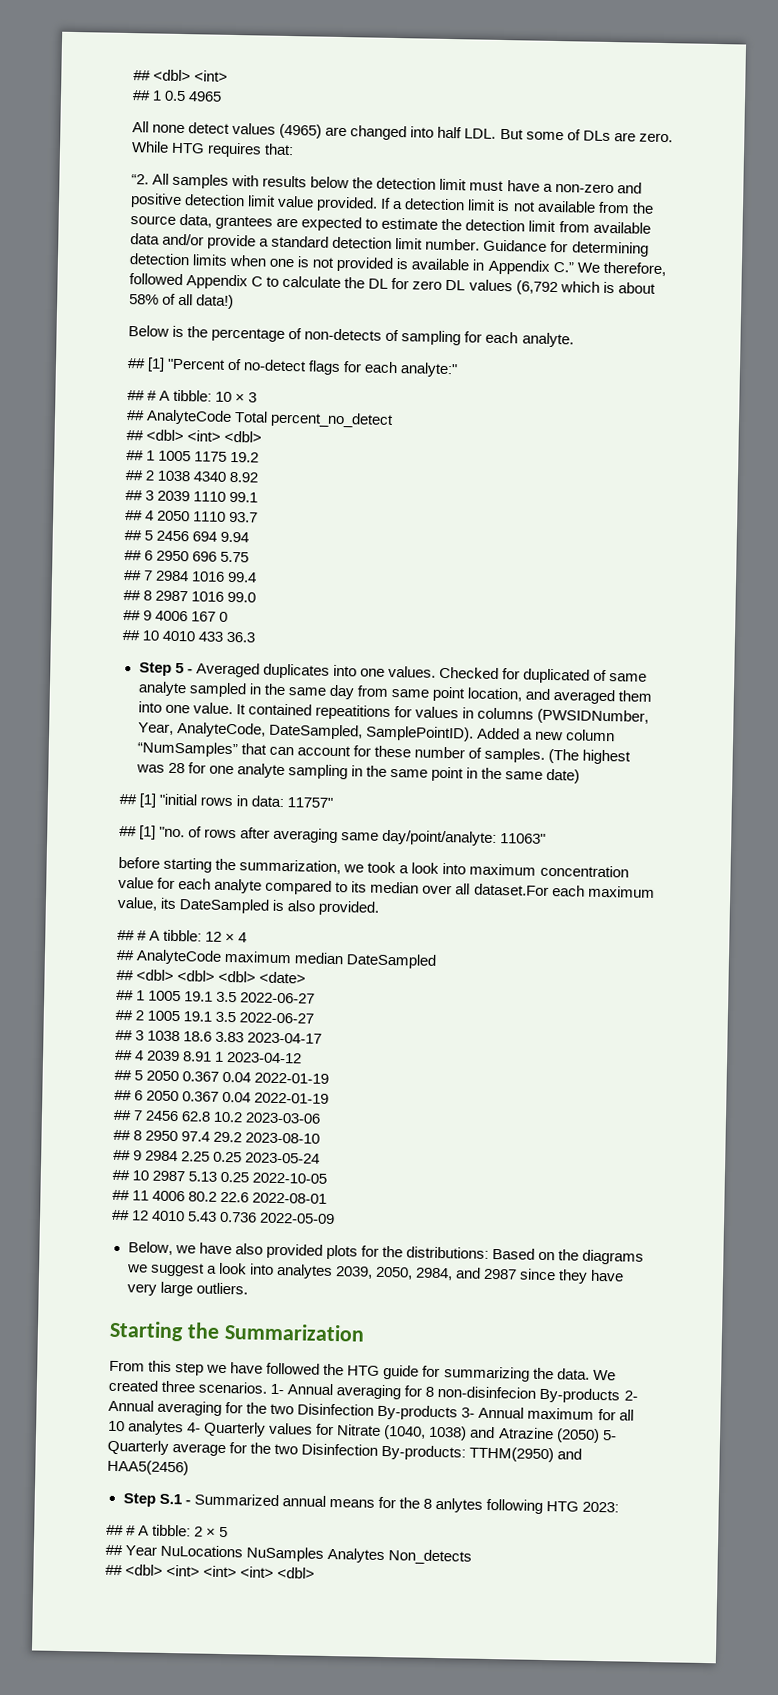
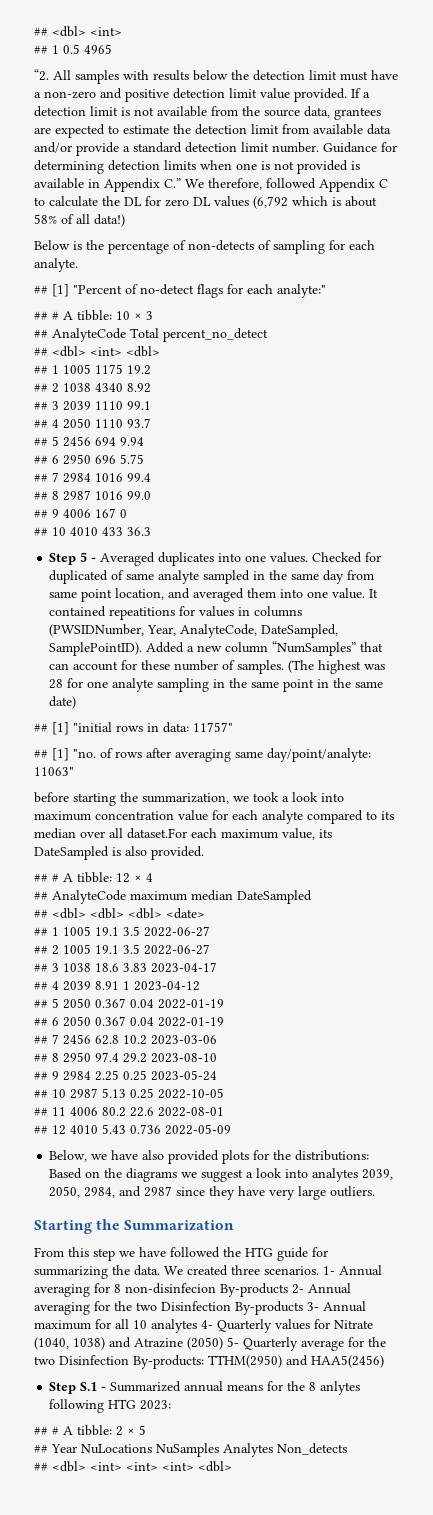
[132,121,673,143] [131,141,295,158] // All none detect values (4965) are changed into half LDL. But some of DLs are zero. While HTG requires that: -> (112, 49) none

